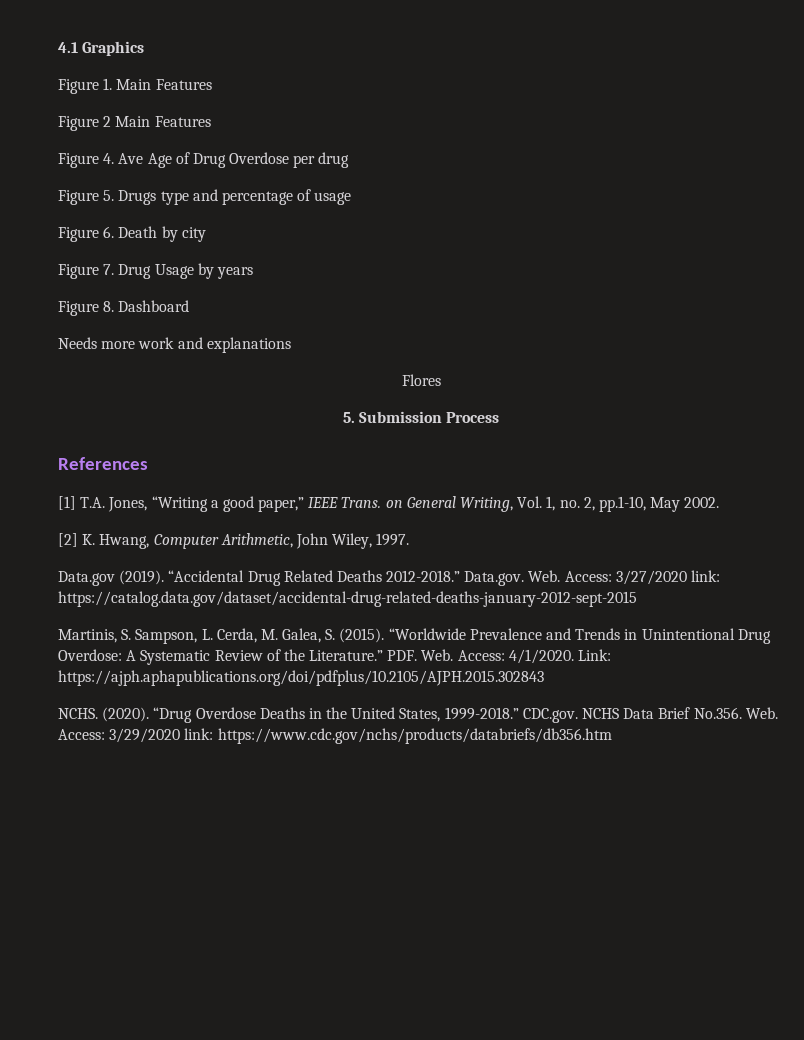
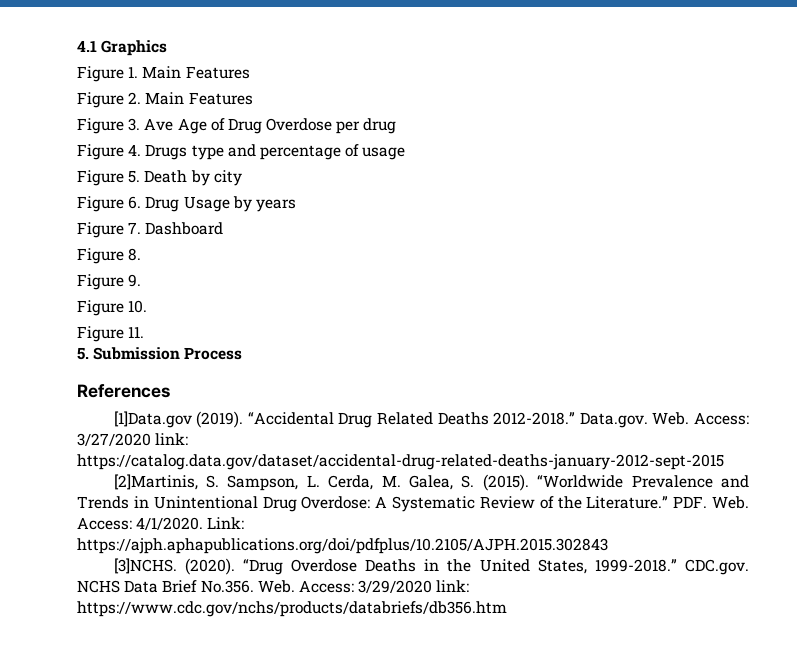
[103,116,211,127] [58,153,115,168] 2 Main Features // Figure 4. -> [128,92,253,105] [77,118,141,134] 2. Main Features // Figure 3.
[103,190,115,201] 5. -> [128,144,142,156] 4.
[103,226,115,238] 6. -> [128,170,141,183] 5.
[103,264,115,275] 7. -> [128,196,142,209] 6.
[103,301,115,312] 8. -> [128,222,142,234] 7.
[58,337,291,353] [401,374,441,386] [342,411,500,423] [58,457,148,470] [58,496,720,512] [58,533,410,549] [58,571,115,586] Needs more work and explanations // Flores // 5. Submission Process // References // [1] T.A. Jones, “Writing a good paper,” IEEE Trans. on General Writing, Vol. 1, no. 2, pp.1-10, May 2002. // [2] K. Hwang, Computer Arithmetic, John Wiley, 1997. // Data.gov -> [77,248,142,264] [77,274,142,290] [77,300,148,316] [77,326,145,342] [77,347,243,360] [77,384,170,398] [113,411,192,428] Figure 8. // Figure 9. // Figure 10. // Figure 11. // 5. Submission Process // References // [1]Data.gov
[58,629,117,643] Martinis, -> [113,474,198,490] [2]Martinis,
[58,708,98,719] NCHS. -> [113,558,177,574] [3]NCHS.

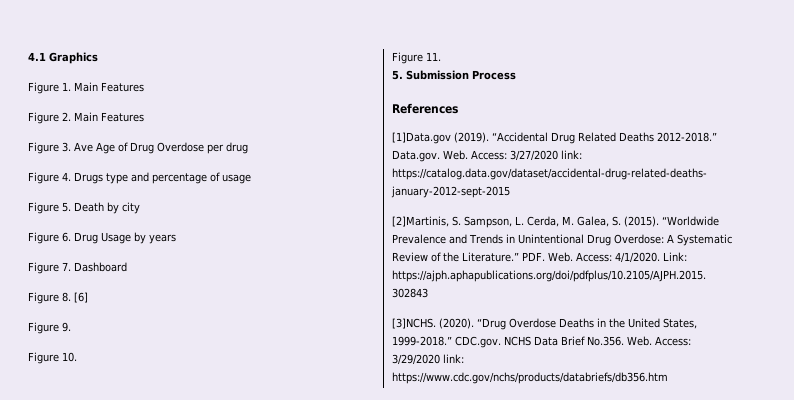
(142, 254) none -> [74,292,88,303] [6]

